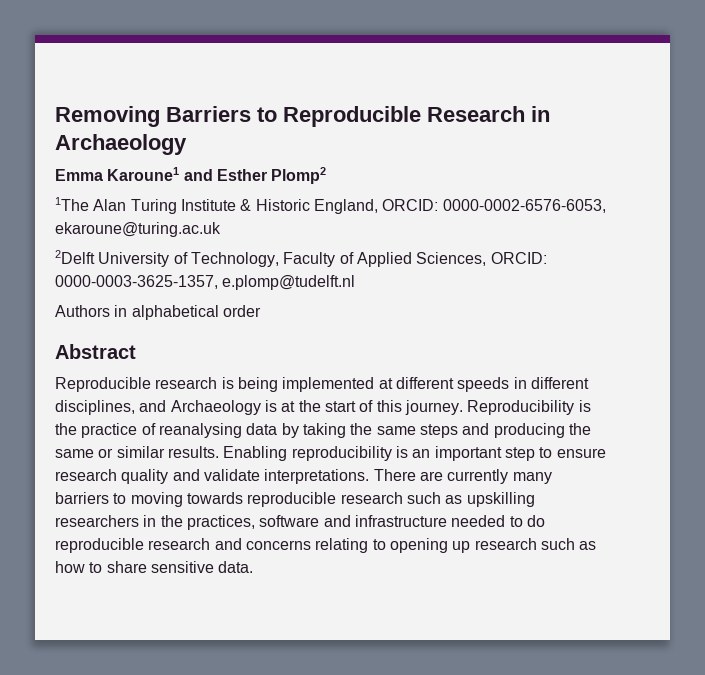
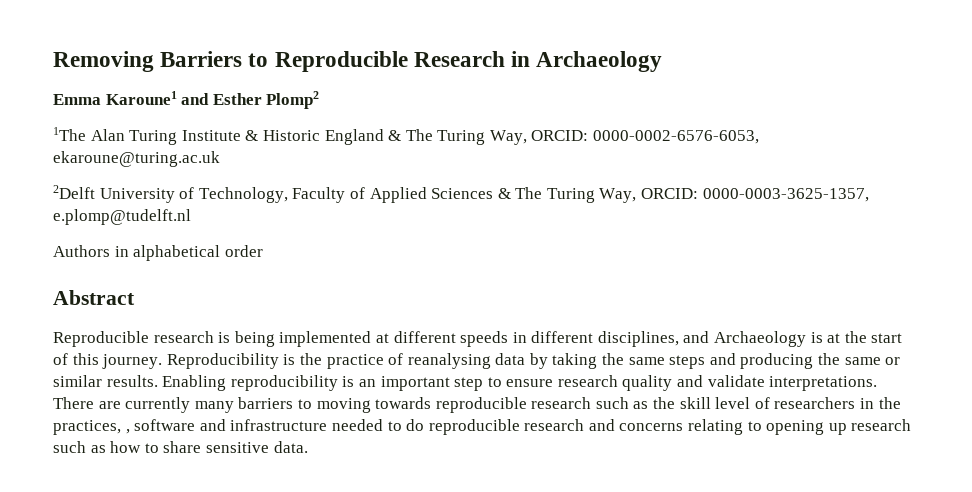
[313,199,378,214] England, -> [324,129,527,145] England & The Turing Way,
[416,252,487,266] Sciences, -> [431,187,637,203] Sciences & The Turing Way,
[466,492,535,507] upskilling -> [653,397,770,409] the skill level of
(255, 522) none -> [125,429,130,434] ,

